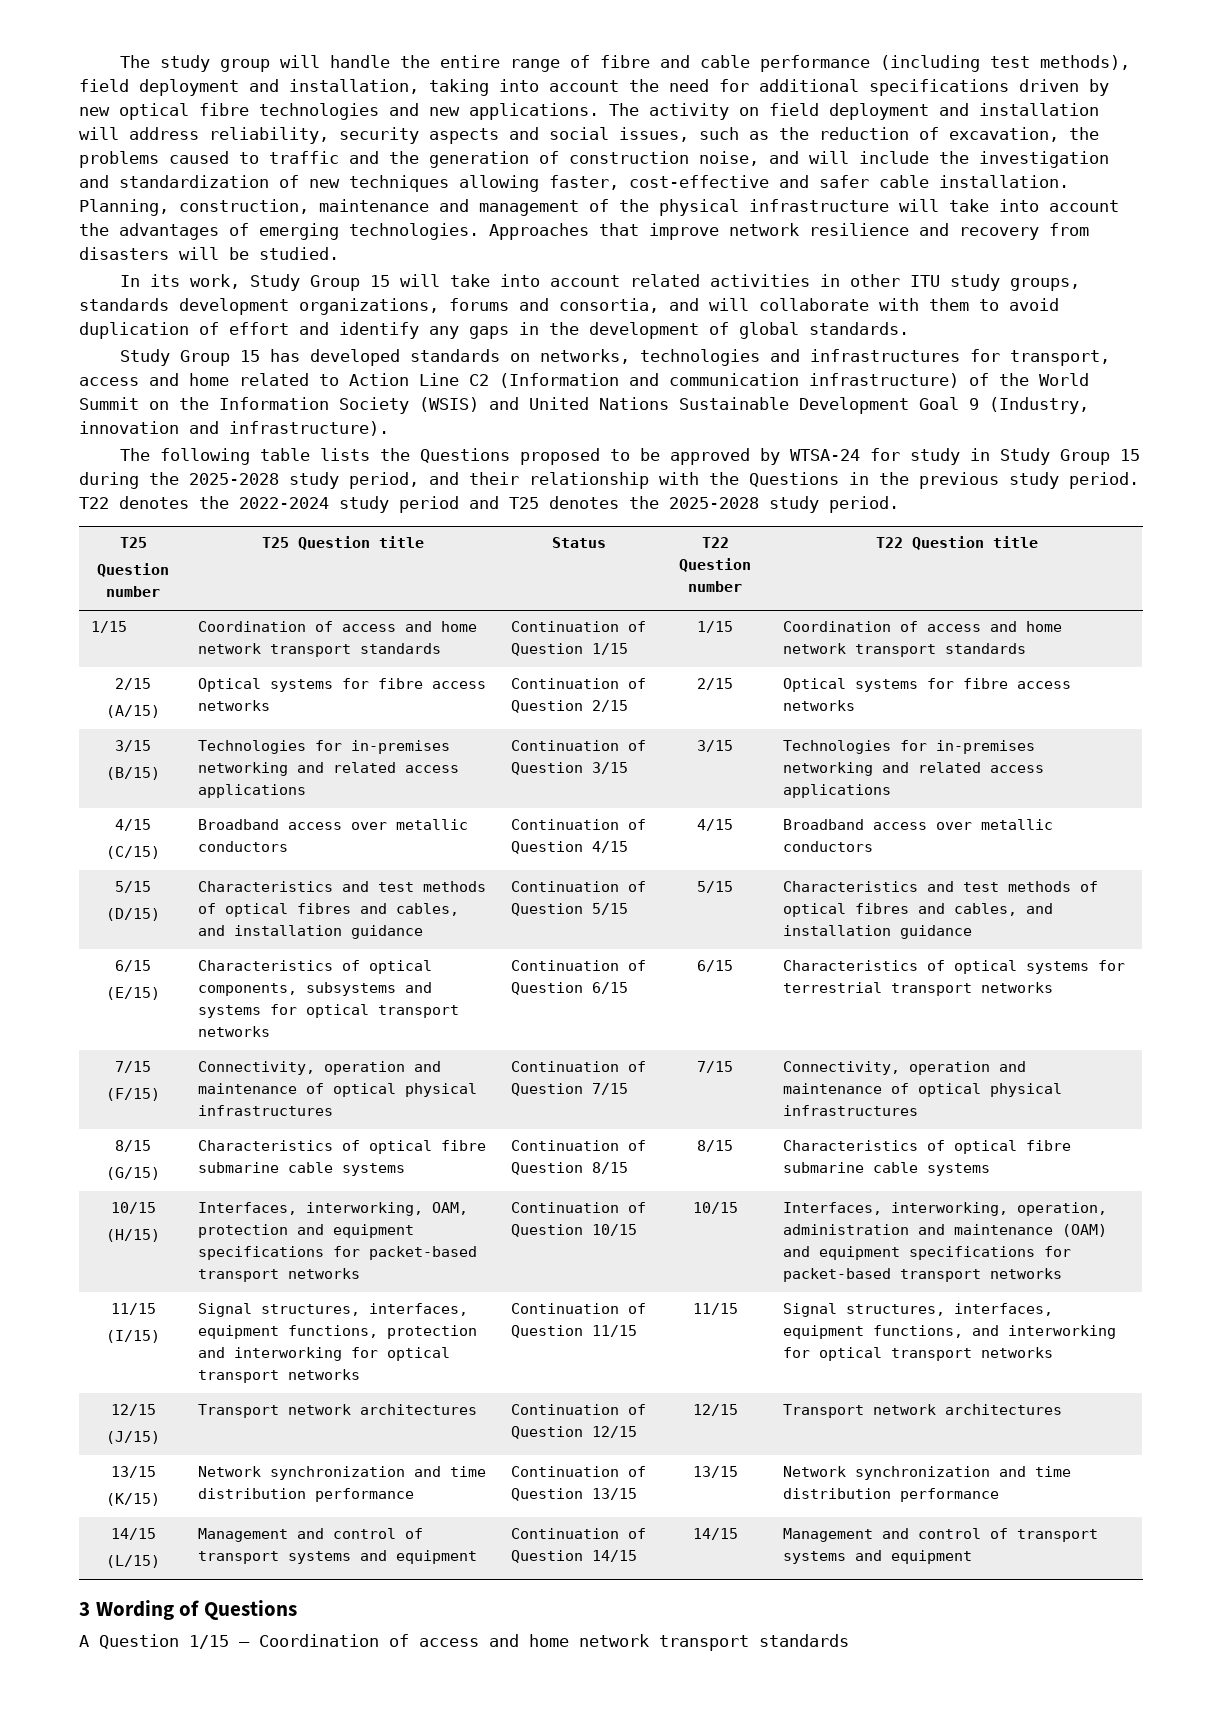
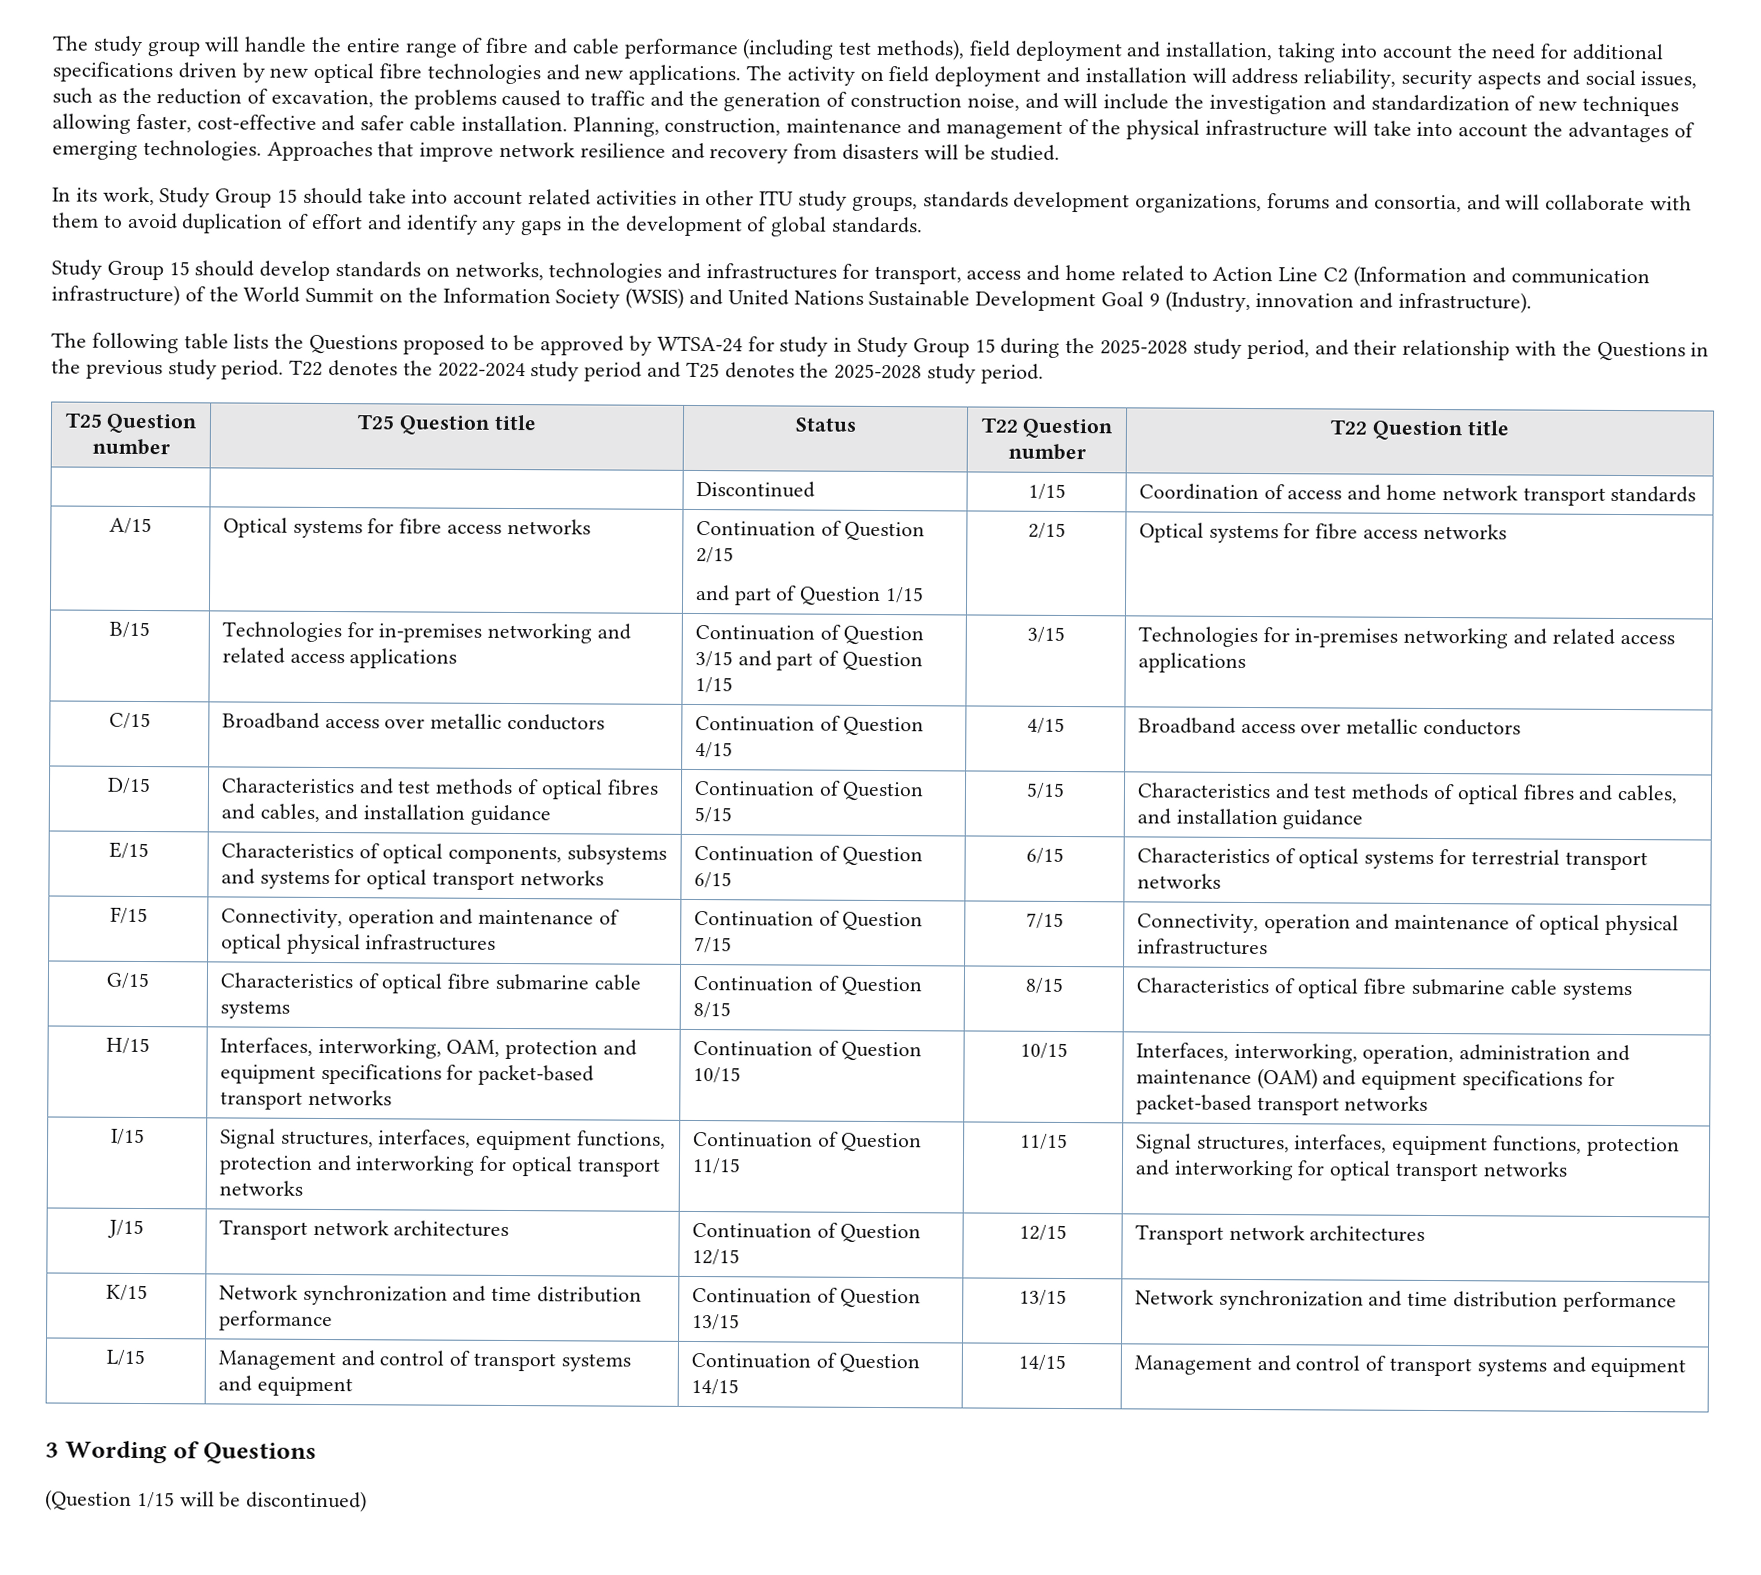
[400,274,441,287] will -> [302,187,363,205] should
[270,349,401,366] has developed -> [194,260,331,282] should develop
(147, 542) // -> (103, 420) none
[90,621,127,633] [197,621,477,632] [197,643,441,657] [510,621,646,632] [510,643,628,656] 1/15 | Coordination of access and home network transport standards | Continuation of Question 1/15 -> [695,480,815,498] | | Discontinued
[115,678,151,690] [106,705,160,718] 2/15 // (A/15) -> [109,517,152,535] A/15
(628, 706) none -> [695,584,925,606] // and part of Question 1/15
[115,740,151,752] [106,767,160,780] 3/15 // (B/15) -> [109,621,150,639] B/15
(628, 768) none -> [737,650,924,672] [694,676,733,694] and part of Question 1/15
[115,819,151,831] [106,846,160,859] 4/15 // (C/15) -> [108,712,151,730] C/15
[115,881,151,893] [106,908,160,921] 5/15 // (D/15) -> [107,777,151,795] D/15
[115,960,151,972] [106,987,160,1000] 6/15 // (E/15) -> [108,841,149,860] E/15
[115,1061,151,1073] [106,1088,160,1101] 7/15 // (F/15) -> [109,906,148,925] F/15
[115,1140,151,1152] [106,1167,160,1180] 8/15 // (G/15) -> [106,972,149,990] G/15
[110,1202,156,1214] [106,1229,160,1242] 10/15 // (H/15) -> [105,1037,150,1055] H/15
[110,1303,156,1315] [106,1330,160,1343] 11/15 // (I/15) -> [110,1128,145,1146] I/15
(963, 1331) none -> [1586,1136,1680,1157] protection
[110,1404,156,1416] [106,1431,160,1444] 12/15 // (J/15) -> [107,1219,144,1239] J/15
[110,1466,156,1478] [106,1493,160,1506] 13/15 // (K/15) -> [105,1284,148,1302] K/15
[110,1528,156,1540] [106,1555,160,1568] 14/15 // (L/15) -> [106,1349,145,1367] L/15
[79,1634,849,1651] A Question 1/15 – Coordination of access and home network transport standards -> [45,1489,368,1513] (Question 1/15 will be discontinued)

